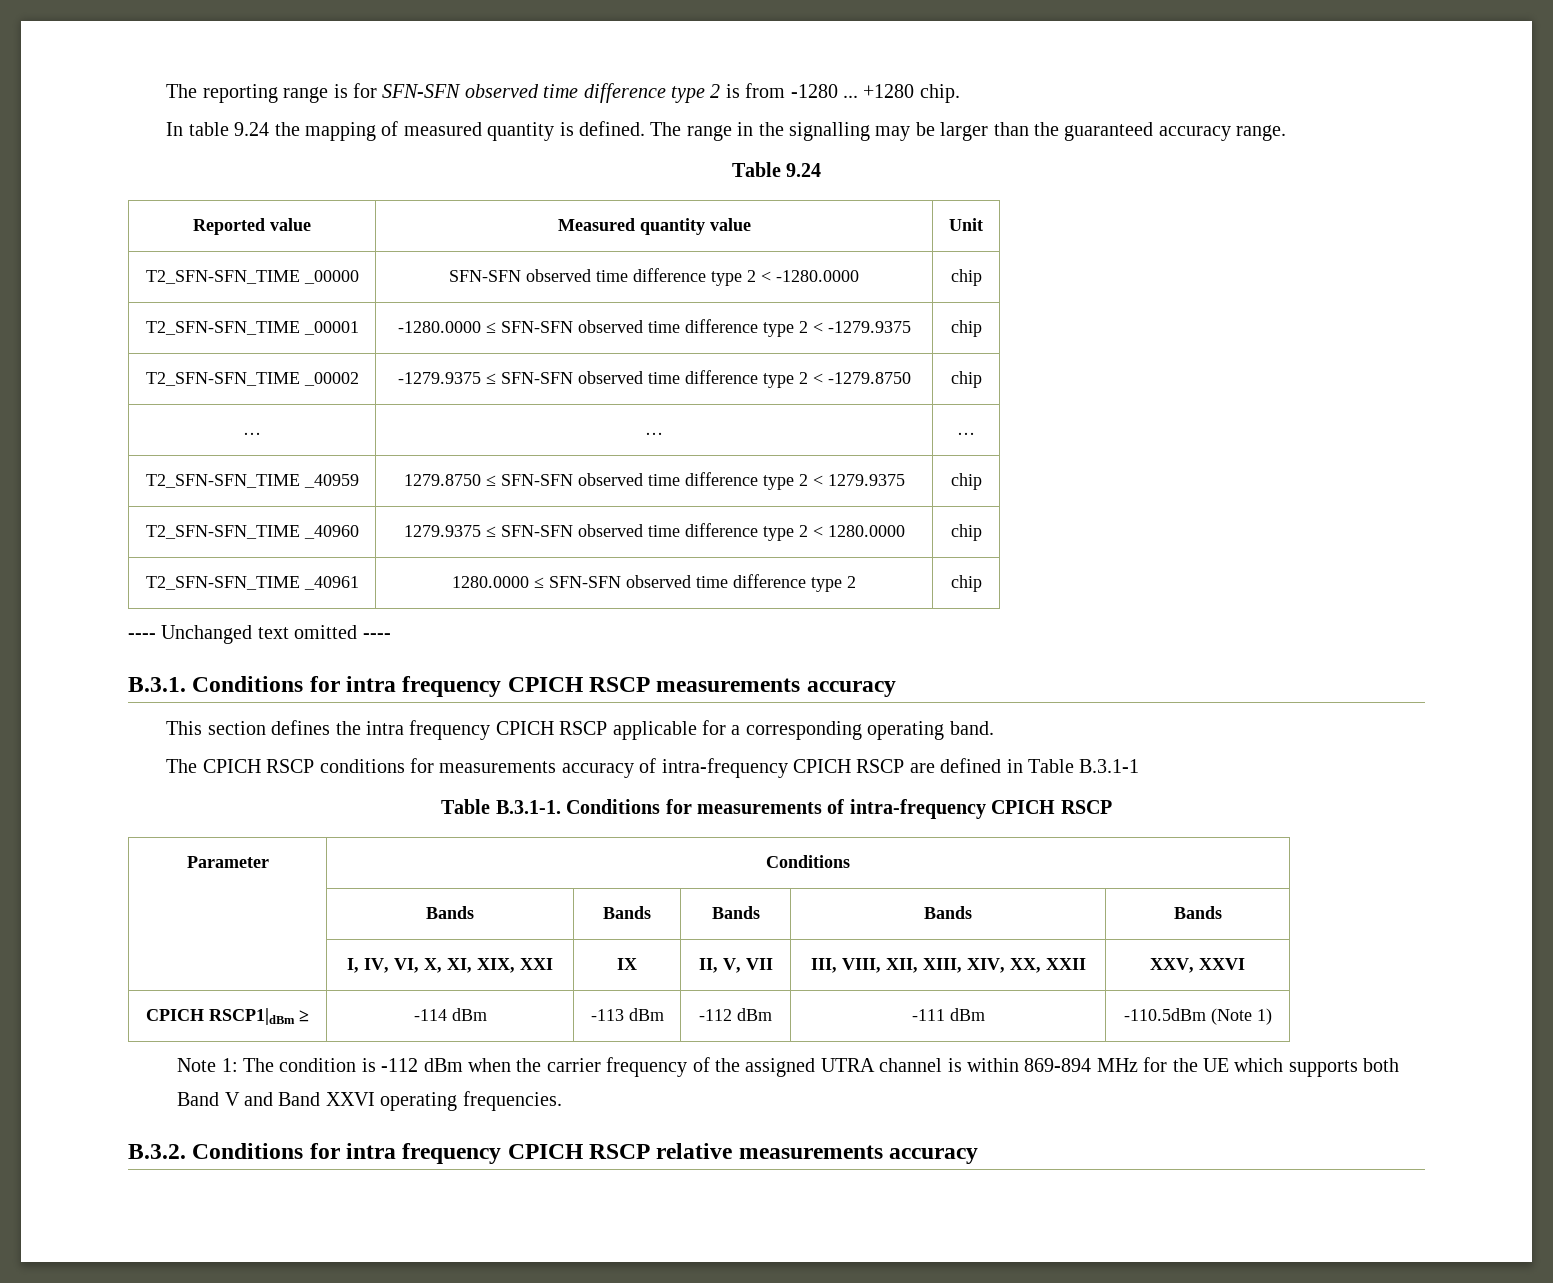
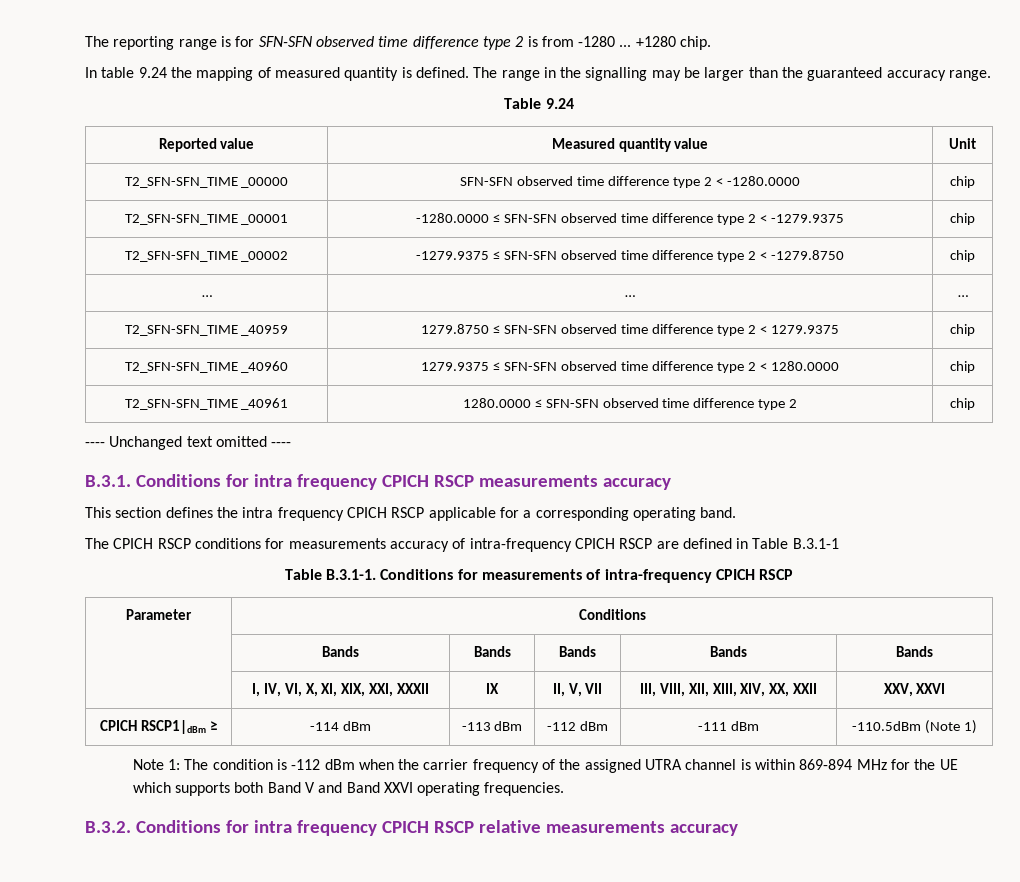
[520,958,553,970] XXI -> [369,683,430,697] XXI, XXXII

